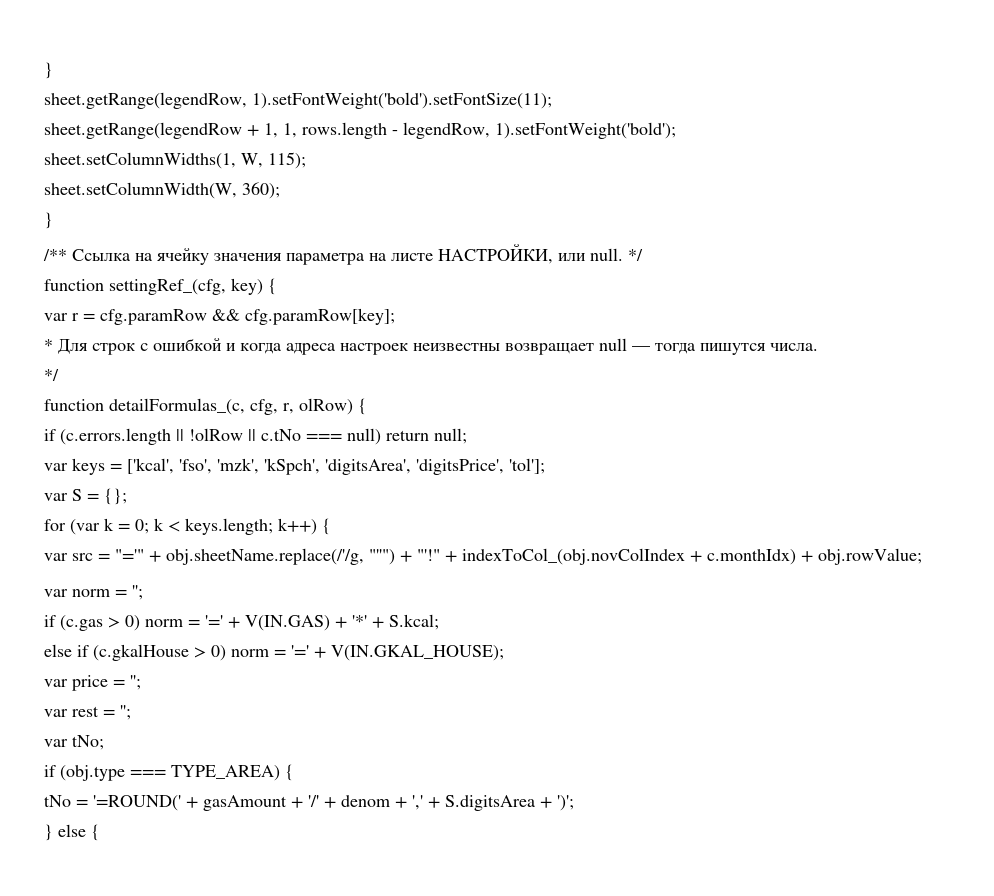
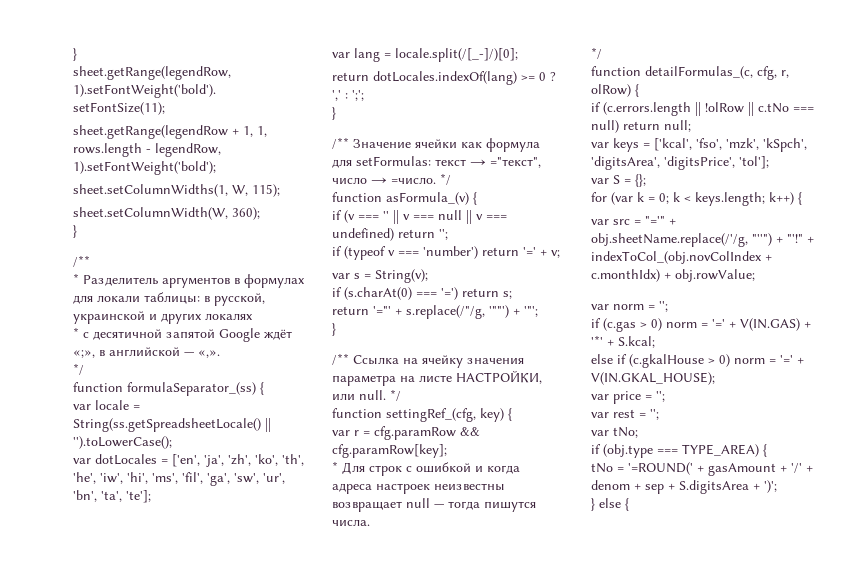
(67, 255) none -> [73,273,305,288] [73,292,265,306] [73,311,253,324] [73,327,292,342] [73,347,220,358] [73,363,84,375] [73,382,264,396] [73,400,140,410] [73,418,271,432] [73,436,172,449] [73,454,304,467] [73,472,285,486] [73,490,151,503] [332,48,518,62] [332,71,556,85] [332,90,364,101] [332,107,336,120] [332,137,540,152] [332,156,541,168] [332,173,451,185] [332,192,477,205] [332,210,507,224] [332,228,448,241] [332,246,560,260] [332,269,428,283] [332,287,512,300] [332,305,538,319] [332,323,336,336] [332,353,349,365] // * Разделитель аргументов в формулах для локали таблицы: в русской, украинской и других локалях // * с десятичной запятой Google ждёт «;», в английской — «,». // */ // function formulaSeparator_(ss) { // var locale = String(ss.getSpreadsheetLocale() || '').toLowerCase(); // var dotLocales = ['en', 'ja', 'zh', 'ko', 'th', 'he', 'iw', 'hi', 'ms', 'fil', 'ga', 'sw', 'ur', 'bn', 'ta', 'te']; // var lang = locale.split(/[_-]/)[0]; // return dotLocales.indexOf(lang) >= 0 ? ',' : ';'; // } // /** Значение ячейки как формула для setFormulas: текст → ="текст", число → =число. */ // function asFormula_(v) { // if (v === '' || v === null || v === undefined) return ''; // if (typeof v === 'number') return '=' + v; // var s = String(v); // if (s.charAt(0) === '=') return s; // return '="' + s.replace(/"/g, '""') + '"'; // } // /**
[412,795,423,810] ',' -> [645,484,664,494] sep

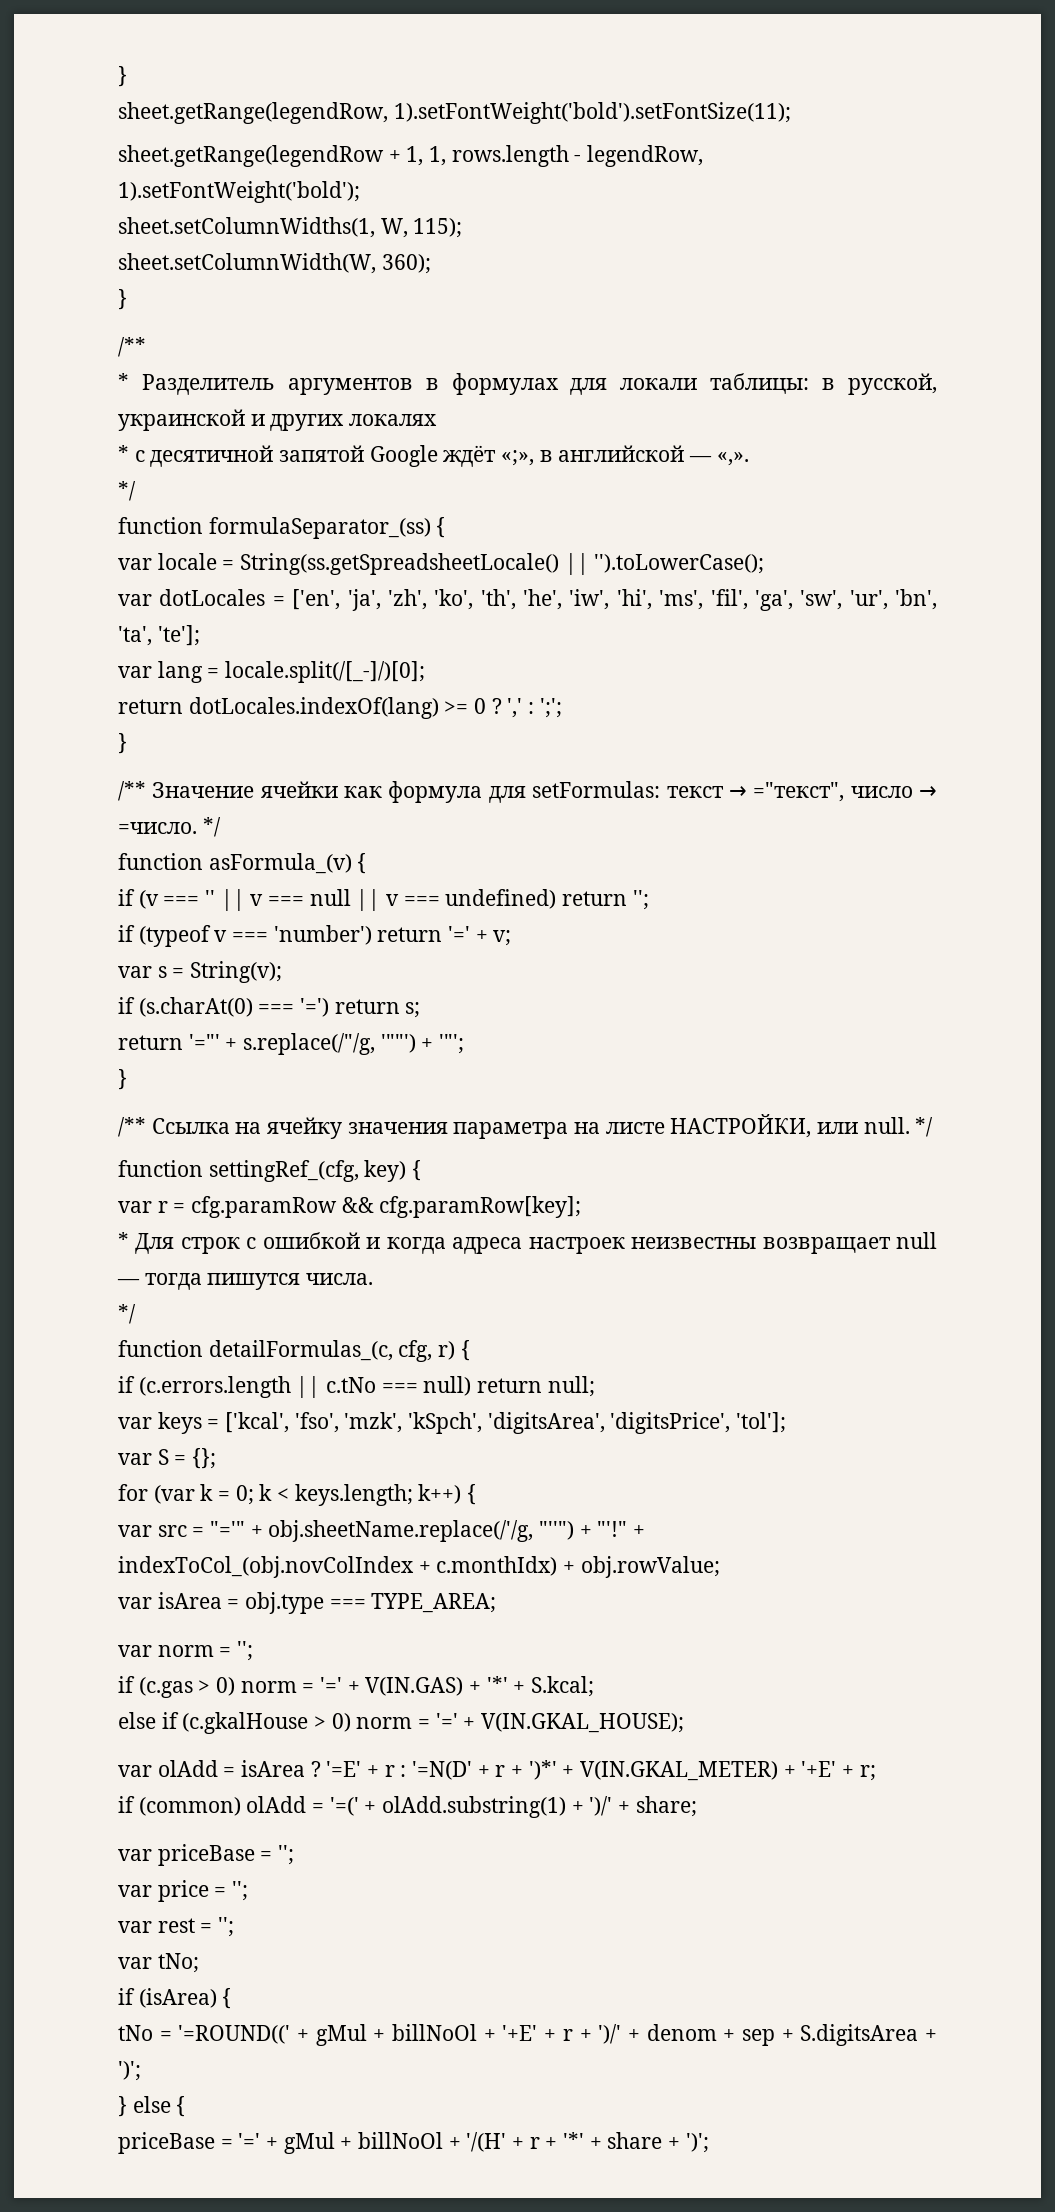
[781,70,789,78] [591,84,631,97] r, olRow) -> [438,1341,456,1360] r)
[705,102,754,116] !olRow || -> (321, 1387) none
(755, 275) none -> [118,1592,497,1614] // var isArea = obj.type === TYPE_AREA;
(715, 378) none -> [118,1760,876,1781] [118,1796,697,1818] [118,1844,295,1866] // var olAdd = isArea ? '=E' + r : '=N(D' + r + ')*' + V(IN.GKAL_METER) + '+E' + r; // if (common) olAdd = '=(' + olAdd.substring(1) + ')/' + share; // var priceBase = '';
[603,444,759,458] (obj.type === TYPE_AREA) -> [138,1988,217,2008] (isArea)
[628,462,802,476] '=ROUND(' + gasAmount + '/' -> [178,2024,622,2046] '=ROUND((' + gMul + billNoOl + '+E' + r + ')/'
(629, 504) none -> [118,2132,709,2154] // priceBase = '=' + gMul + billNoOl + '/(H' + r + '*' + share + ')';

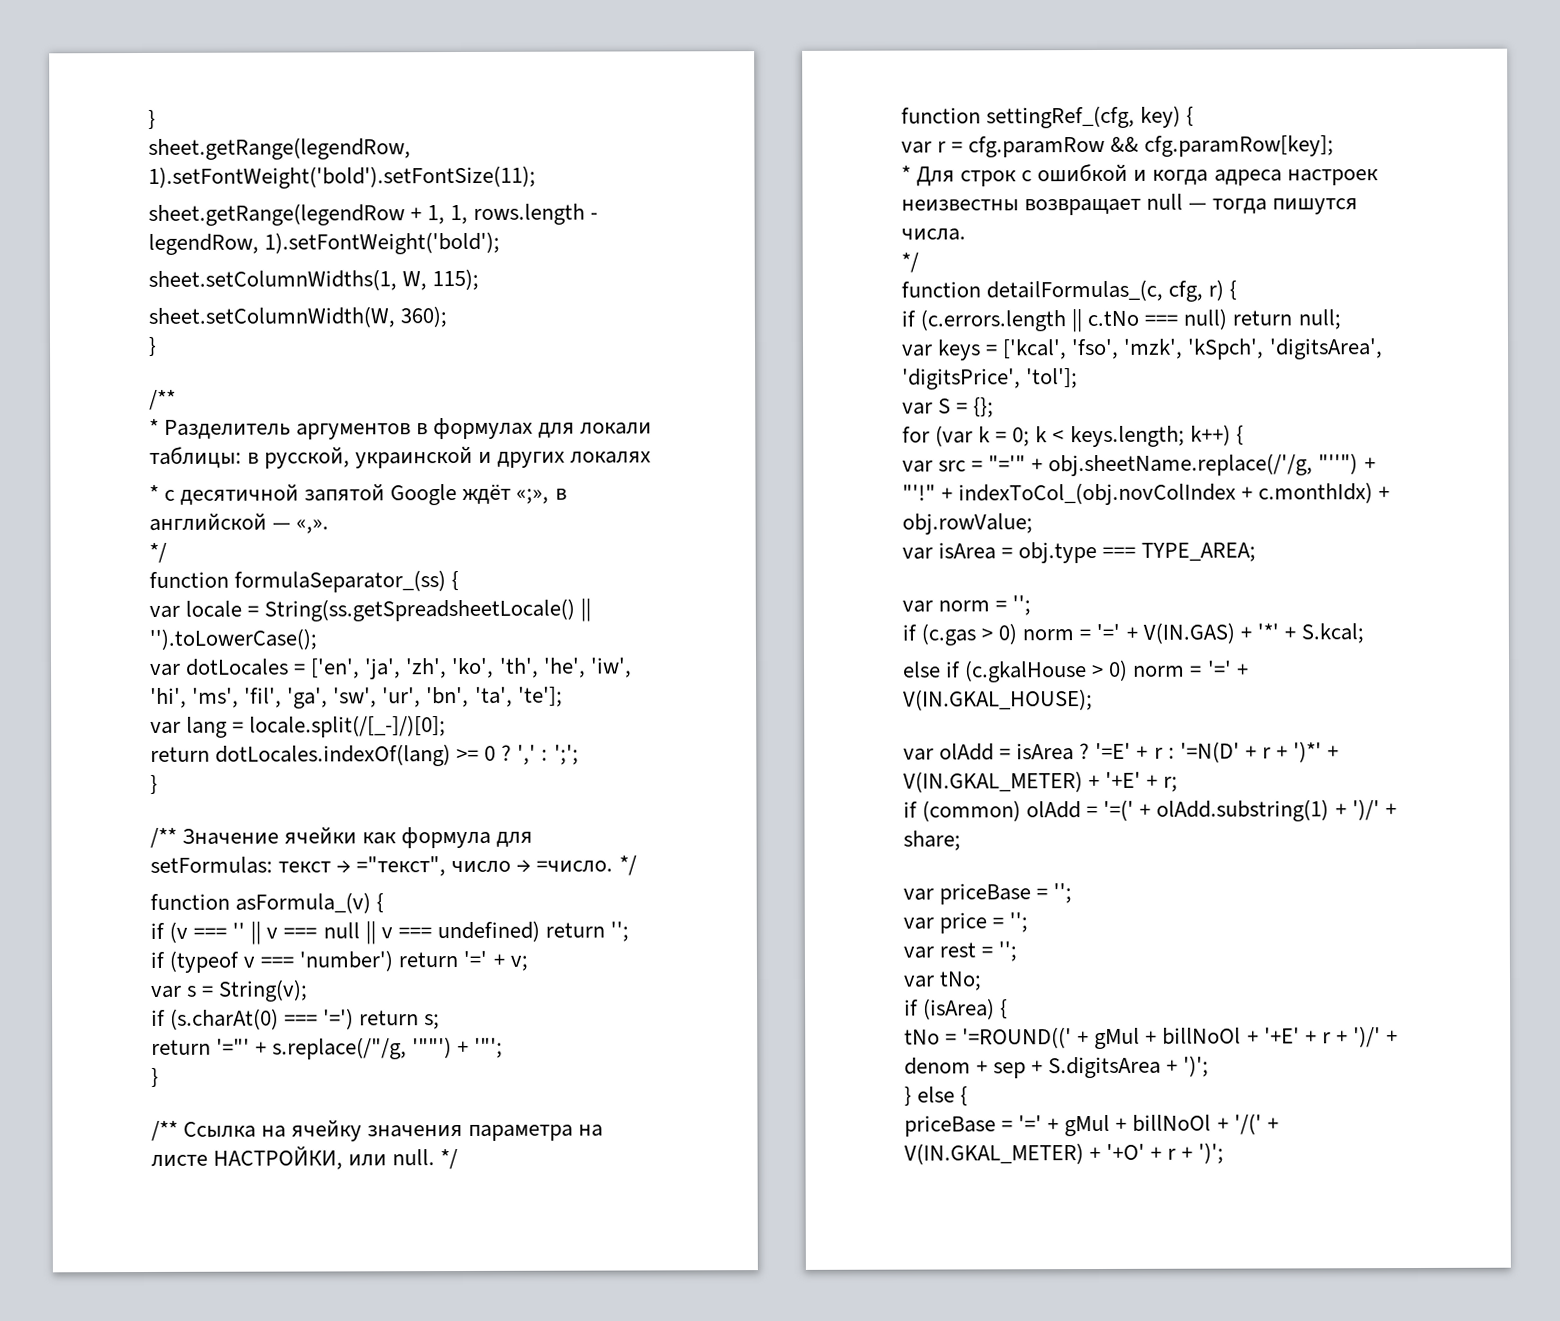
[466,2132,663,2152] '/(H' + r + '*' + share -> [1233,1113,1279,1135] [904,1143,1177,1165] '/(' + V(IN.GKAL_METER) + '+O' + r

